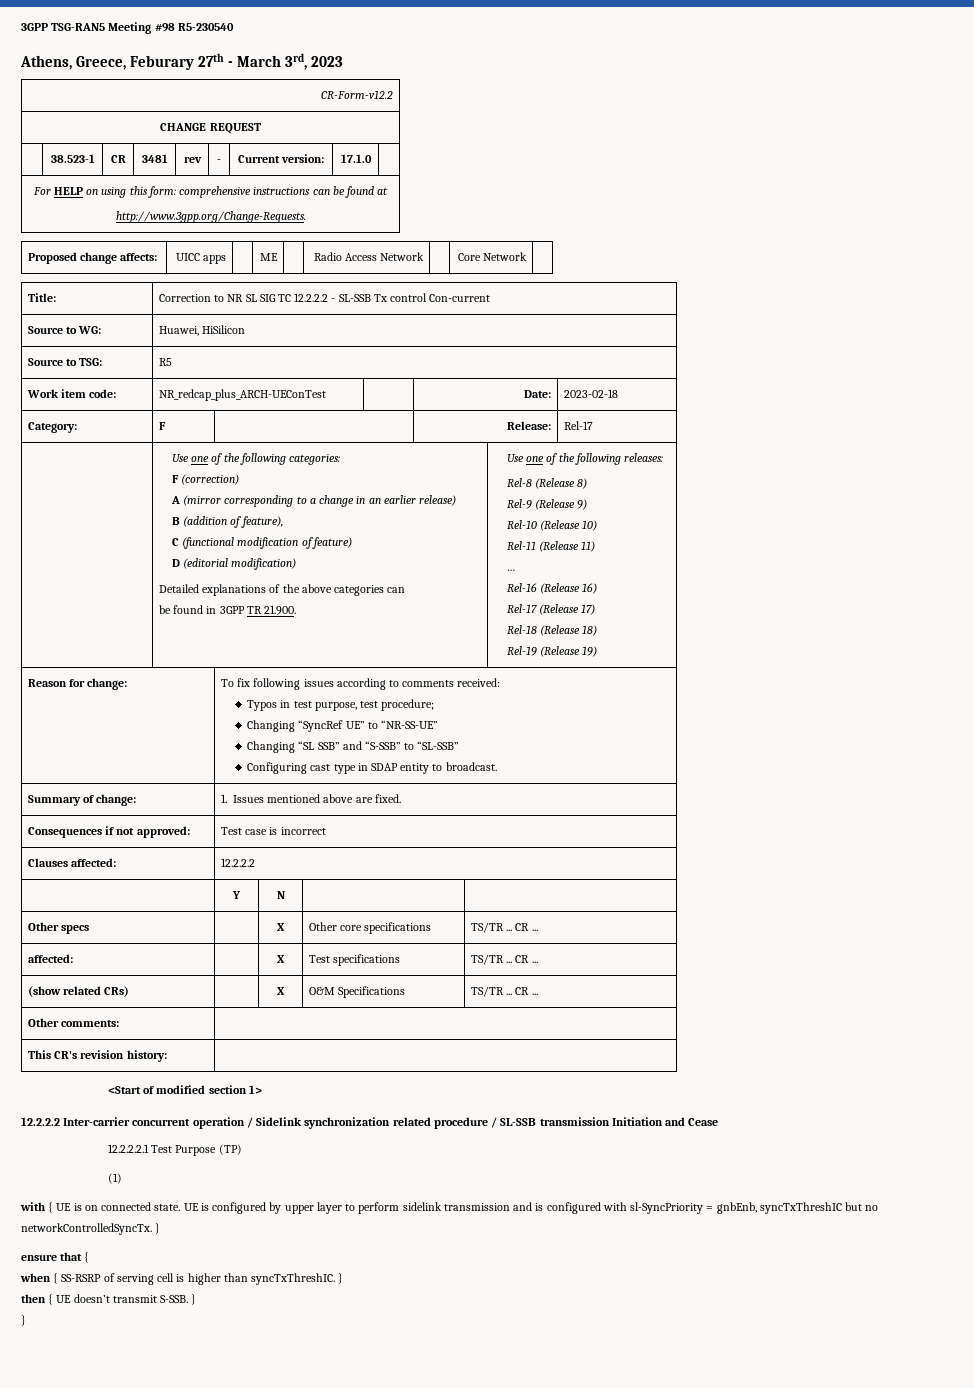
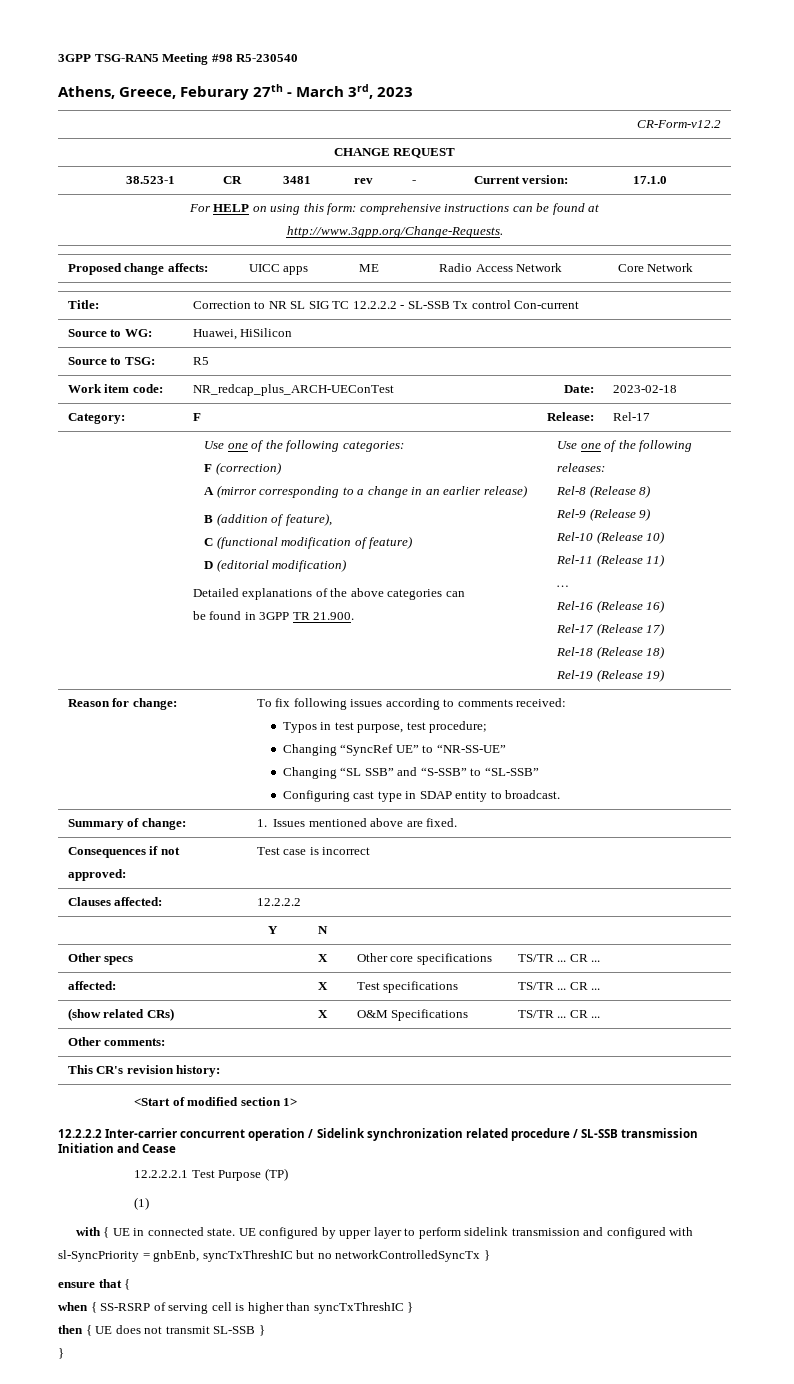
[73,1203,98,1211] is on -> [133,1228,145,1236] in
[200,1203,209,1211] is -> (256, 1232) none
[535,1203,544,1211] is -> (604, 1231) none
[21,1223,152,1235] networkControlledSyncTx. -> [335,1250,481,1262] networkControlledSyncTx
[251,1273,336,1285] syncTxThreshIC. -> [313,1302,404,1314] syncTxThreshIC
[73,1294,189,1303] doesn’t transmit S-SSB. -> [115,1325,256,1334] does not transmit SL-SSB

